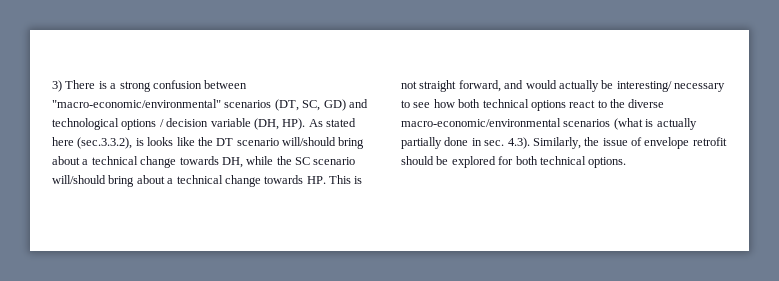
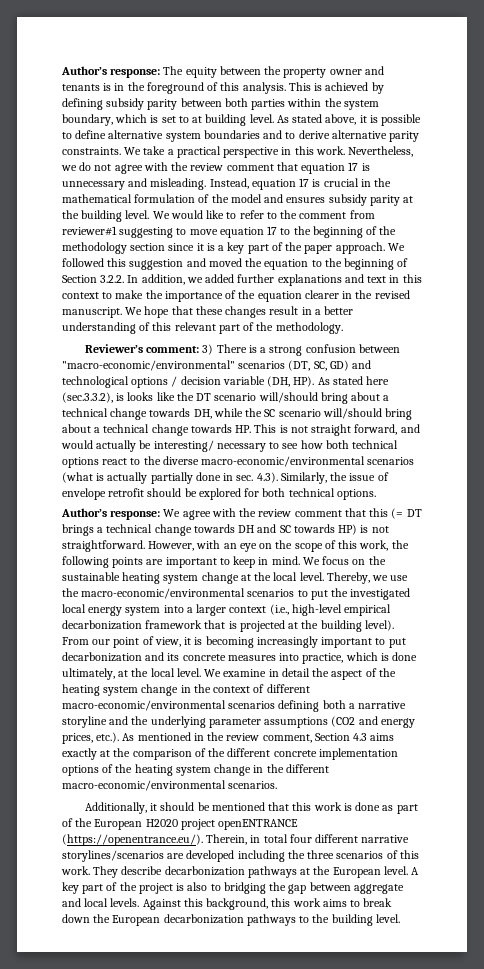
(52, 86) none -> [61,66,384,78] [62,82,384,94] [62,98,379,110] [62,114,422,126] [62,130,420,142] [62,146,414,158] [61,162,370,174] [62,178,392,190] [62,194,414,206] [62,210,375,222] [62,226,397,238] [62,242,405,254] [62,258,409,270] [62,274,422,286] [62,290,410,302] [62,306,354,318] [62,322,343,334] [84,344,200,353] Author’s response: The equity between the property owner and tenants is in the foreground of this analysis. This is achieved by defining subsidy parity between both parties within the system boundary, which is set to at building level. As stated above, it is possible to define alternative system boundaries and to derive alternative parity constraints. We take a practical perspective in this work. Nevertheless, we do not agree with the review comment that equation 17 is unnecessary and misleading. Instead, equation 17 is crucial in the mathematical formulation of the model and ensures subsidy parity at the building level. We would like to refer to the comment from reviewer#1 suggesting to move equation 17 to the beginning of the methodology section since it is a key part of the paper approach. We followed this suggestion and moved the equation to the beginning of Section 3.2.2. In addition, we added further explanations and text in this context to make the importance of the equation clearer in the revised manuscript. We hope that these changes result in a better understanding of this relevant part of the methodology. // Reviewer’s comment:
(627, 162) none -> [61,508,422,520] [62,524,389,536] [62,540,409,552] [62,556,386,568] [62,572,409,584] [62,588,411,600] [62,604,392,616] [62,620,394,632] [62,636,406,648] [62,652,418,664] [62,668,396,680] [62,684,310,696] [62,700,407,712] [62,716,415,728] [62,732,395,744] [62,748,398,760] [62,764,329,776] [62,780,278,791] [84,802,418,814] [62,818,299,830] [62,834,410,846] [62,850,419,862] [61,866,420,878] [62,882,404,894] [62,898,393,910] [62,914,400,926] // Author’s response: We agree with the review comment that this (= DT brings a technical change towards DH and SC towards HP) is not straightforward. However, with an eye on the scope of this work, the following points are important to keep in mind. We focus on the sustainable heating system change at the local level. Thereby, we use the macro-economic/environmental scenarios to put the investigated local energy system into a larger context (i.e., high-level empirical decarbonization framework that is projected at the building level). From our point of view, it is becoming increasingly important to put decarbonization and its concrete measures into practice, which is done ultimately, at the local level. We examine in detail the aspect of the heating system change in the context of different macro-economic/environmental scenarios defining both a narrative storyline and the underlying parameter assumptions (CO2 and energy prices, etc.). As mentioned in the review comment, Section 4.3 aims exactly at the comparison of the different concrete implementation options of the heating system change in the different macro-economic/environmental scenarios. // Additionally, it should be mentioned that this work is done as part of the European H2020 project openENTRANCE (https://openentrance.eu/). Therein, in total four different narrative storylines/scenarios are developed including the three scenarios of this work. They describe decarbonization pathways at the European level. A key part of the project is also to bridging the gap between aggregate and local levels. Against this background, this work aims to break down the European decarbonization pathways to the building level.

